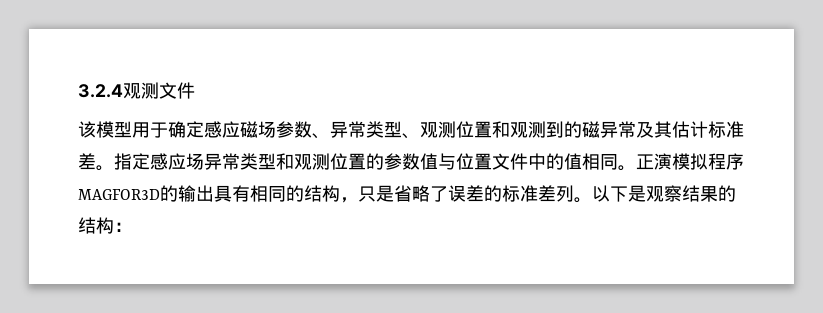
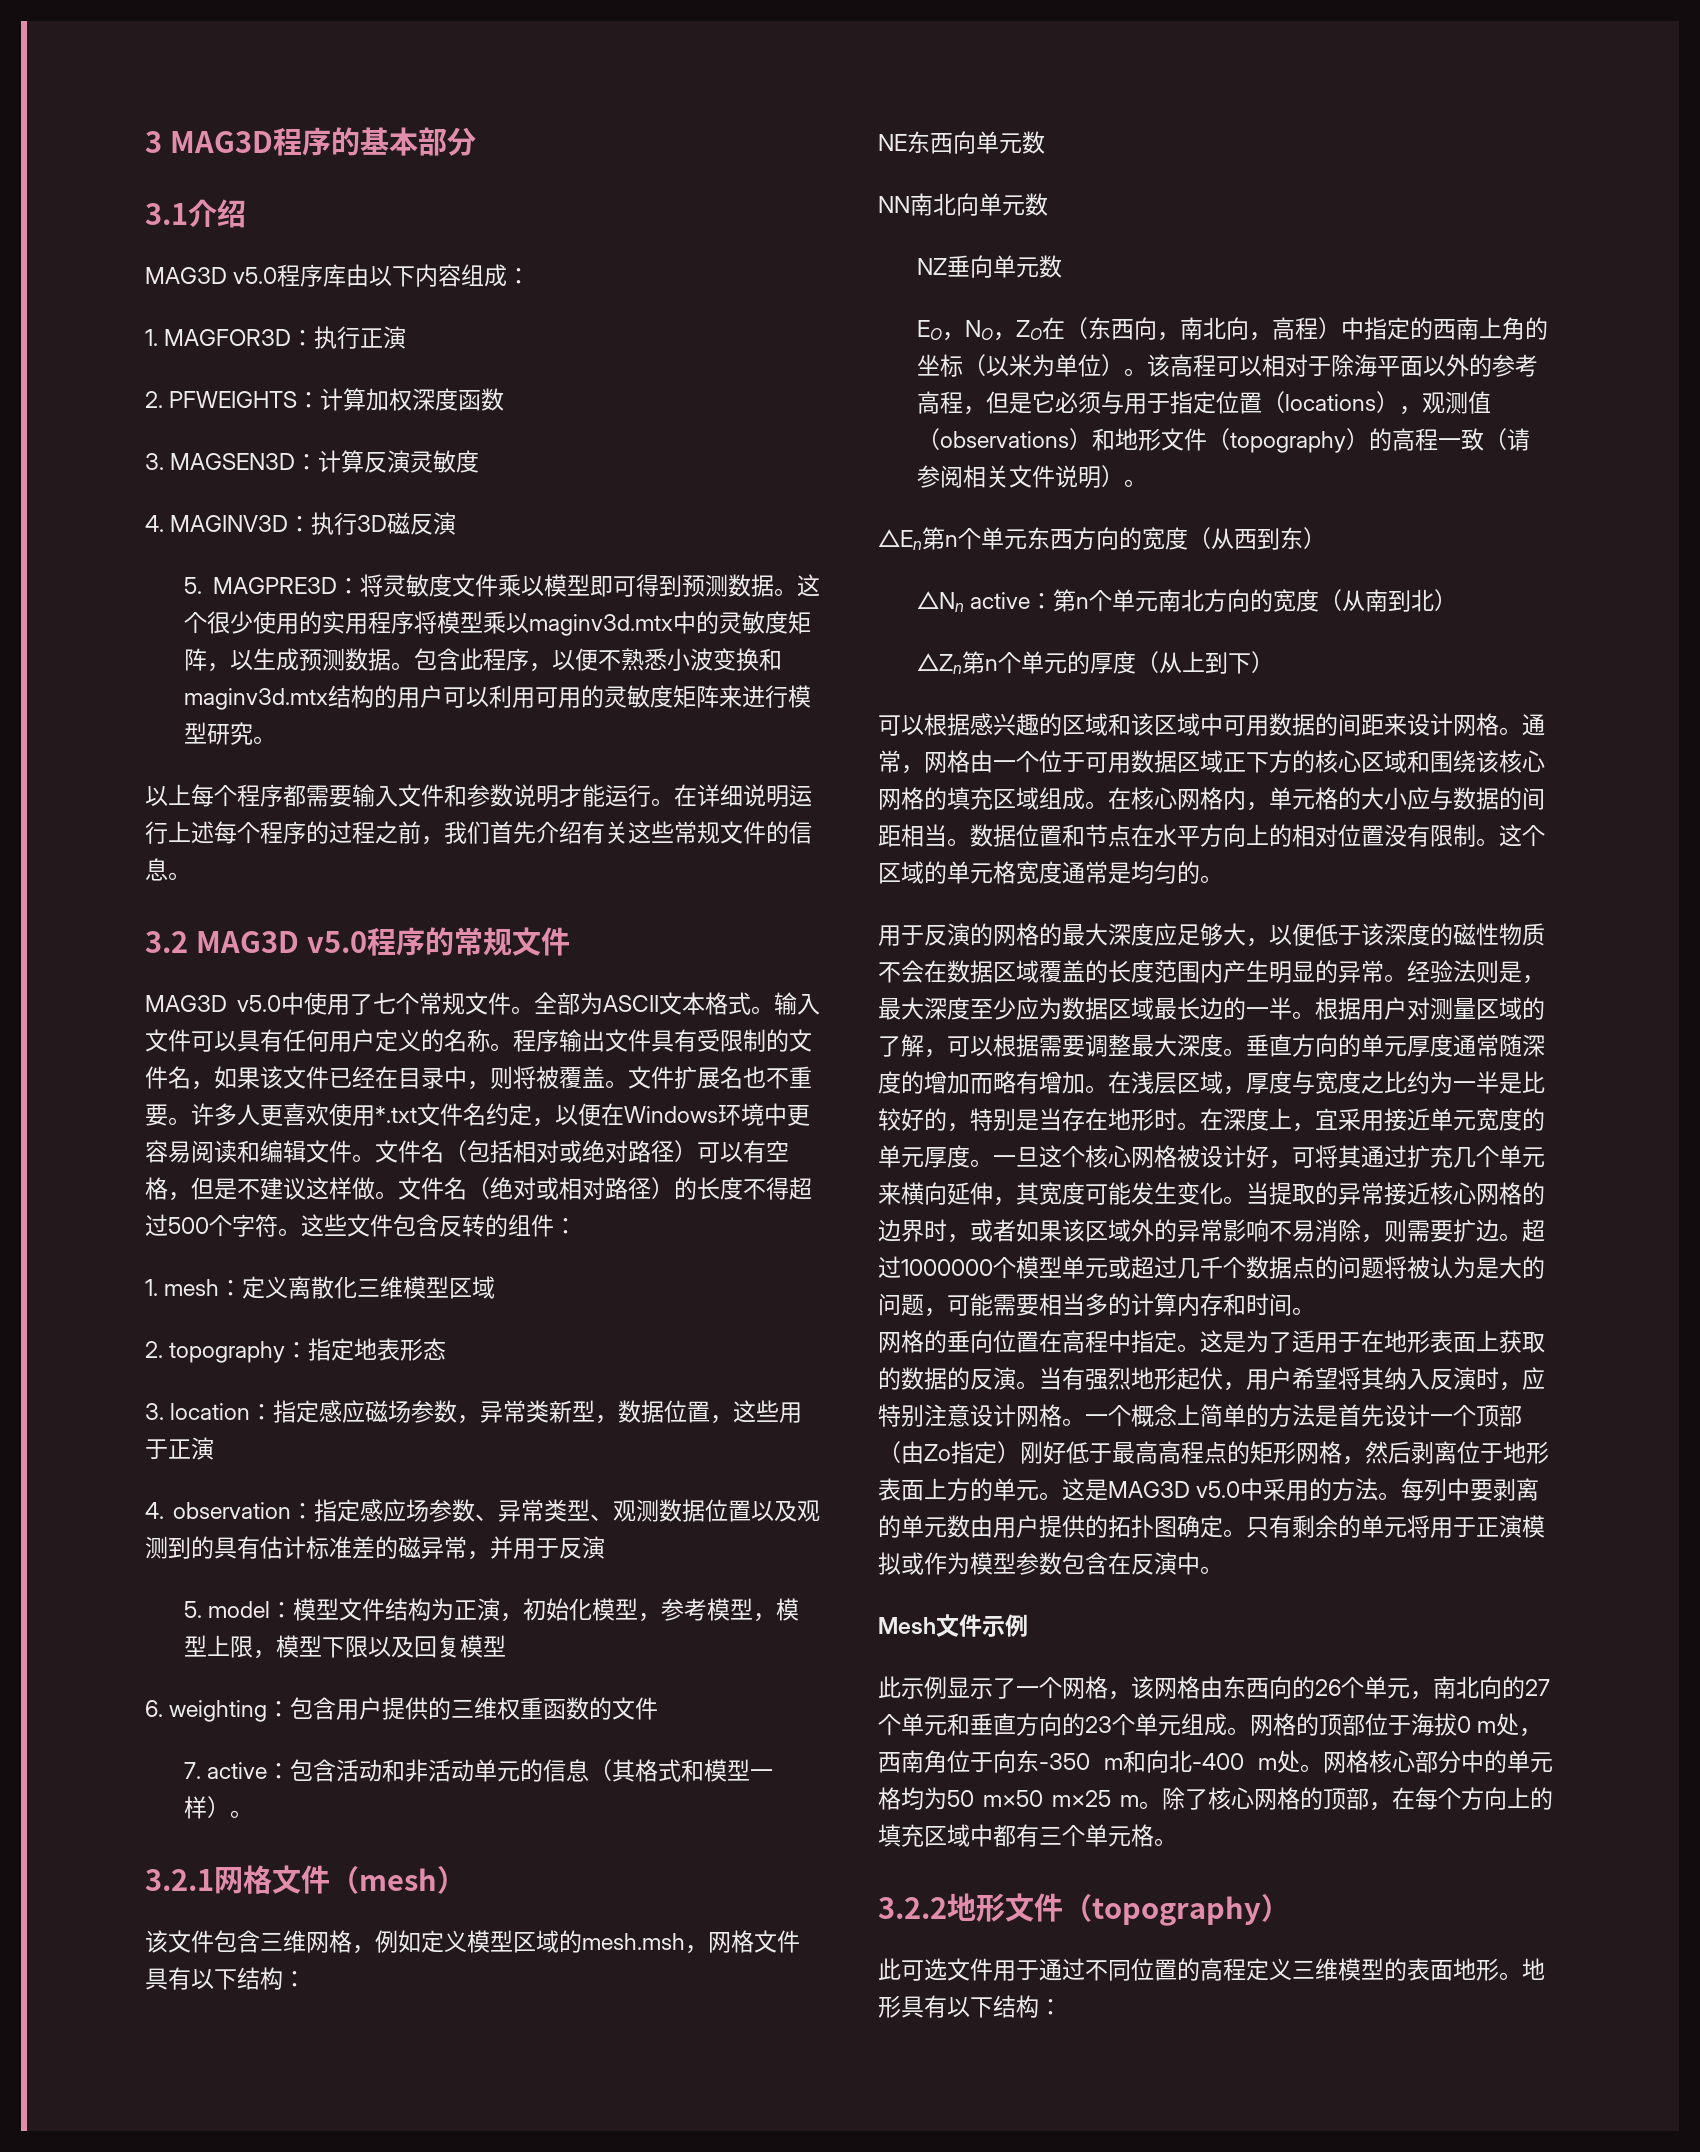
[78,82,195,99] [78,121,744,139] [78,153,744,171] [78,185,736,203] 3.2.4观测文件 // 该模型用于确定感应磁场参数、异常类型、观测位置和观测到的磁异常及其估计标准差。指定感应场异常类型和观测位置的参数值与位置文件中的值相同。正演模拟程序MAGFOR3D的输出具有相同的结构，只是省略了误差的标准差列。以下是观察结果的 -> [145,127,476,156] [145,199,246,228] [145,264,531,287] [145,326,407,349] [145,388,505,411] [145,450,480,473] [145,512,457,535] [184,574,820,597] [184,611,812,636] [184,648,783,672] [184,685,812,710] [184,722,277,745] [145,784,812,807] [145,821,812,845] [145,858,191,881] [145,927,570,956] [145,992,820,1015] [145,1029,812,1052] [145,1066,812,1090] [145,1103,810,1127] [145,1140,789,1163] [145,1177,812,1201] [145,1214,577,1237] [145,1276,496,1299] [145,1338,447,1363] [145,1400,803,1424] [145,1437,214,1460] [145,1499,820,1522] [145,1536,605,1560] [184,1598,800,1622] [184,1635,507,1659] [145,1697,659,1722] [184,1759,774,1782] [184,1796,254,1819] [145,1865,466,1894] [145,1930,800,1954] [145,1967,306,1990] [878,131,1045,154] [878,193,1048,216] [917,255,1063,278] [917,317,1549,341] [917,354,1539,377] [917,391,1492,415] [917,428,1531,453] [917,465,1148,488] [878,527,1326,550] [917,589,1458,612] [917,651,1275,674] [878,713,1545,736] [878,750,1545,774] [878,787,1545,811] [878,824,1545,847] [878,861,1223,884] [878,923,1545,947] [878,960,1545,984] [878,997,1545,1020] [878,1034,1545,1058] [878,1071,1545,1095] [878,1108,1545,1132] [878,1145,1545,1169] [878,1182,1545,1206] [878,1219,1545,1243] [878,1256,1545,1279] [878,1293,1315,1317] [878,1330,1545,1353] [878,1367,1545,1391] [878,1404,1522,1427] [878,1441,1549,1465] [878,1478,1540,1501] [878,1515,1545,1538] [878,1552,1223,1575] [878,1614,1028,1637] [878,1676,1550,1700] [878,1713,1543,1737] [878,1750,1553,1773] [878,1787,1553,1811] [878,1824,1177,1847] [878,1893,1290,1926] [878,1958,1545,1981] [878,1995,993,2018] 3 MAG3D程序的基本部分 // 3.1介绍 // MAG3D v5.0程序库由以下内容组成： // 1. MAGFOR3D：执行正演 // 2. PFWEIGHTS：计算加权深度函数 // 3. MAGSEN3D：计算反演灵敏度 // 4. MAGINV3D：执行3D磁反演 // 5. MAGPRE3D：将灵敏度文件乘以模型即可得到预测数据。这个很少使用的实用程序将模型乘以maginv3d.mtx中的灵敏度矩阵，以生成预测数据。包含此程序，以便不熟悉小波变换和maginv3d.mtx结构的用户可以利用可用的灵敏度矩阵来进行模型研究。 // 以上每个程序都需要输入文件和参数说明才能运行。在详细说明运行上述每个程序的过程之前，我们首先介绍有关这些常规文件的信息。 // 3.2 MAG3D v5.0程序的常规文件 // MAG3D v5.0中使用了七个常规文件。全部为ASCII文本格式。输入文件可以具有任何用户定义的名称。程序输出文件具有受限制的文件名，如果该文件已经在目录中，则将被覆盖。文件扩展名也不重要。许多人更喜欢使用*.txt文件名约定，以便在Windows环境中更容易阅读和编辑文件。文件名（包括相对或绝对路径）可以有空格，但是不建议这样做。文件名（绝对或相对路径）的长度不得超过500个字符。这些文件包含反转的组件： // 1. mesh：定义离散化三维模型区域 // 2. topography：指定地表形态 // 3. location：指定感应磁场参数，异常类新型，数据位置，这些用于正演 // 4. observation：指定感应场参数、异常类型、观测数据位置以及观测到的具有估计标准差的磁异常，并用于反演 // 5. model：模型文件结构为正演，初始化模型，参考模型，模型上限，模型下限以及回复模型 // 6. weighting：包含用户提供的三维权重函数的文件 // 7. active：包含活动和非活动单元的信息（其格式和模型一样）。 // 3.2.1网格文件（mesh） // 该文件包含三维网格，例如定义模型区域的mesh.msh，网格文件具有以下结构： // NE东西向单元数 // NN南北向单元数 // NZ垂向单元数 // EO，NO，ZO在（东西向，南北向，高程）中指定的西南上角的坐标（以米为单位）。该高程可以相对于除海平面以外的参考高程，但是它必须与用于指定位置（locations），观测值（observations）和地形文件（topography）的高程一致（请参阅相关文件说明）。 // △En第n个单元东西方向的宽度（从西到东） // △Nn active：第n个单元南北方向的宽度（从南到北） // △Zn第n个单元的厚度（从上到下） // 可以根据感兴趣的区域和该区域中可用数据的间距来设计网格。通常，网格由一个位于可用数据区域正下方的核心区域和围绕该核心网格的填充区域组成。在核心网格内，单元格的大小应与数据的间距相当。数据位置和节点在水平方向上的相对位置没有限制。这个区域的单元格宽度通常是均匀的。 // 用于反演的网格的最大深度应足够大，以便低于该深度的磁性物质不会在数据区域覆盖的长度范围内产生明显的异常。经验法则是，最大深度至少应为数据区域最长边的一半。根据用户对测量区域的了解，可以根据需要调整最大深度。垂直方向的单元厚度通常随深度的增加而略有增加。在浅层区域，厚度与宽度之比约为一半是比较好的，特别是当存在地形时。在深度上，宜采用接近单元宽度的单元厚度。一旦这个核心网格被设计好，可将其通过扩充几个单元来横向延伸，其宽度可能发生变化。当提取的异常接近核心网格的边界时，或者如果该区域外的异常影响不易消除，则需要扩边。超过1000000个模型单元或超过几千个数据点的问题将被认为是大的问题，可能需要相当多的计算内存和时间。 // 网格的垂向位置在高程中指定。这是为了适用于在地形表面上获取的数据的反演。当有强烈地形起伏，用户希望将其纳入反演时，应特别注意设计网格。一个概念上简单的方法是首先设计一个顶部（由Zo指定）刚好低于最高高程点的矩形网格，然后剥离位于地形表面上方的单元。这是MAG3D v5.0中采用的方法。每列中要剥离的单元数由用户提供的拓扑图确定。只有剩余的单元将用于正演模拟或作为模型参数包含在反演中。 // Mesh文件示例 // 此示例显示了一个网格，该网格由东西向的26个单元，南北向的27个单元和垂直方向的23个单元组成。网格的顶部位于海拔0 m处，西南角位于向东-350 m和向北-400 m处。网格核心部分中的单元格均为50 m×50 m×25 m。除了核心网格的顶部，在每个方向上的填充区域中都有三个单元格。 // 3.2.2地形文件（topography） // 此可选文件用于通过不同位置的高程定义三维模型的表面地形。地形具有以下

